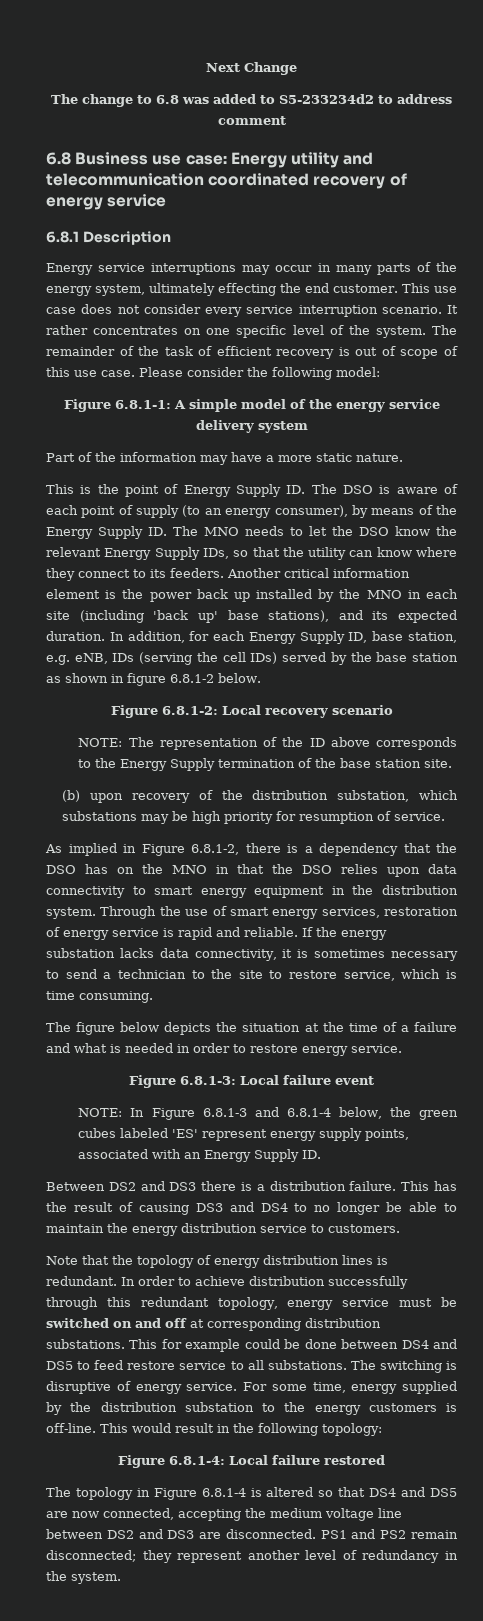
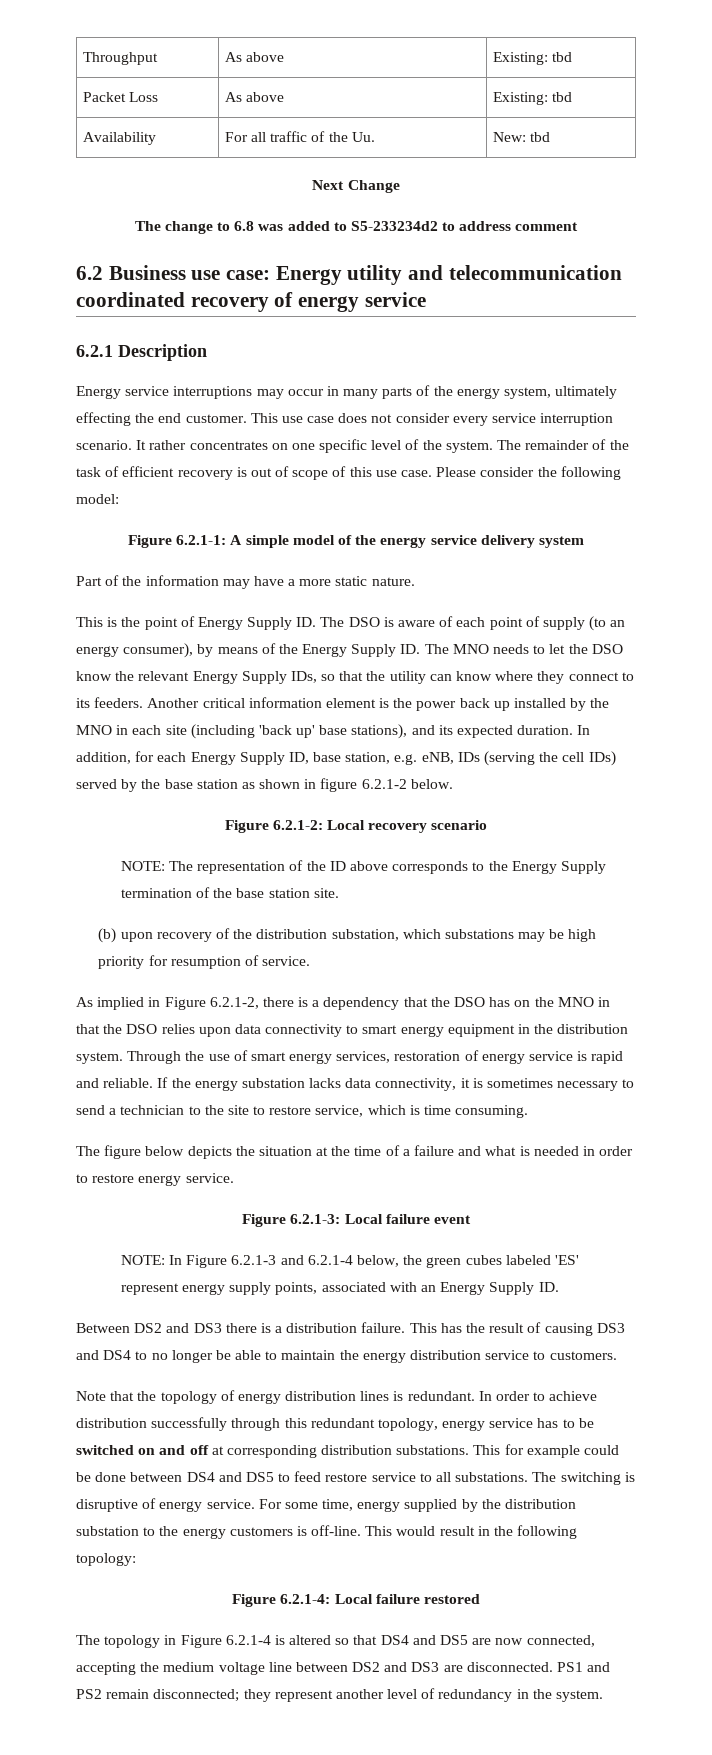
(206, 67) none -> [82,52,158,65] [224,52,284,62] [492,52,572,65] [82,92,158,102] [224,92,284,102] [492,92,572,105] [82,132,156,145] [224,131,375,142] [492,132,550,142] Throughput | As above | Existing: tbd // Packet Loss | As above | Existing: tbd // Availability | For all traffic of the Uu. | New: tbd //
[46,152,71,165] 6.8 -> [76,266,103,280] 6.2
[46,231,79,243] 6.8.1 -> [76,345,113,357] 6.2.1
[114,400,171,409] 6.8.1-1: -> [176,535,227,545] 6.2.1-1:
[170,674,214,683] 6.8.1-2 -> [361,779,407,789] 6.2.1-2
[161,706,218,715] 6.8.1-2: -> [272,820,323,830] 6.2.1-2:
[191,844,239,855] 6.8.1-2, -> [209,997,259,1009] 6.2.1-2,
[180,1076,236,1085] 6.8.1-3: -> [290,1214,341,1224] 6.2.1-3:
[202,1107,331,1117] 6.8.1-3 and 6.8.1-4 -> [231,1255,353,1265] 6.2.1-3 and 6.2.1-4
[399,1298,433,1307] must -> [537,1418,575,1428] has to
[169,1456,225,1465] 6.8.1-4: -> [280,1594,331,1604] 6.2.1-4:
[201,1488,246,1497] 6.8.1-4 -> [225,1635,271,1645] 6.2.1-4

